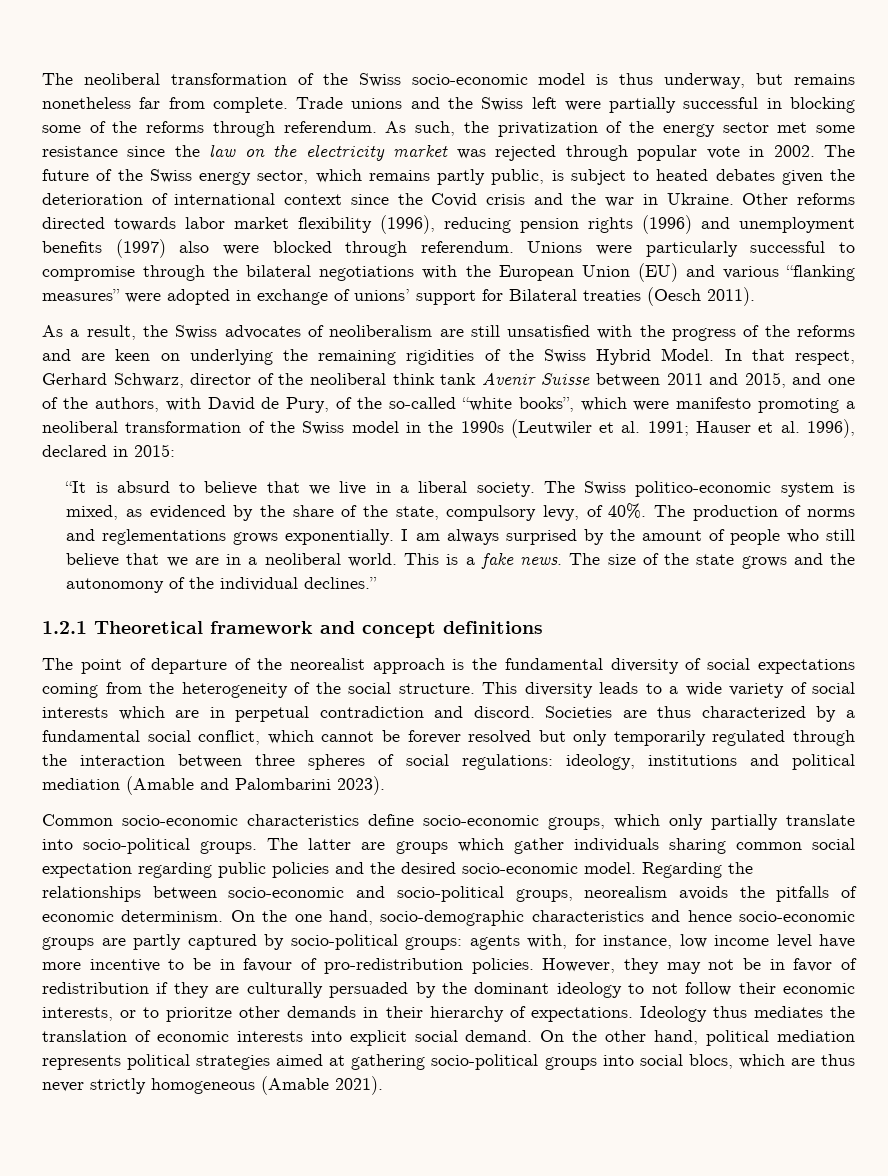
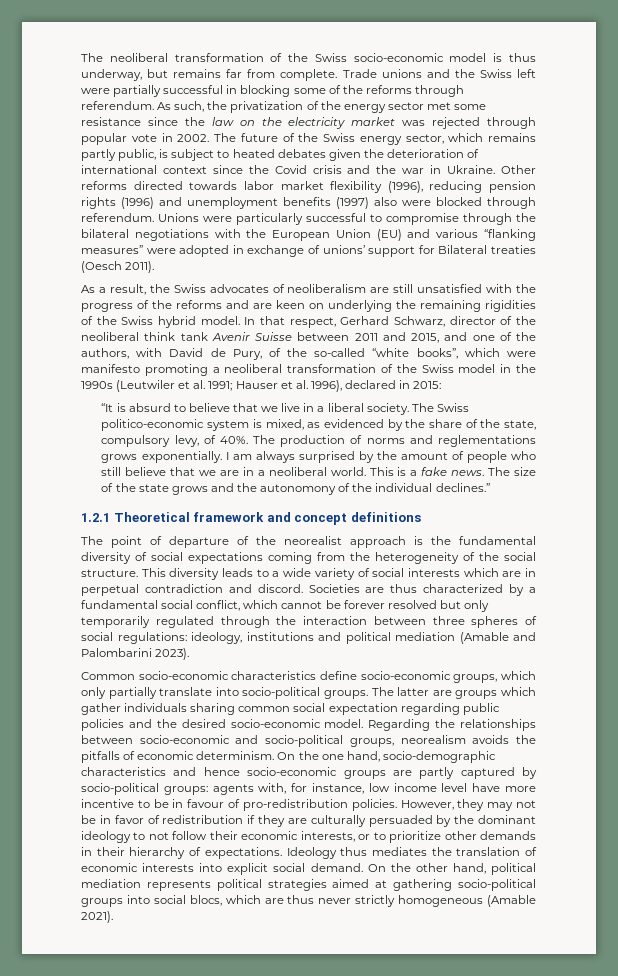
[42,97,131,109] nonetheless -> (222, 73) none
[596,348,715,365] Hybrid Model. -> [158,316,240,328] hybrid model.
[166,1007,233,1022] prioritze -> [389,831,442,843] prioritize

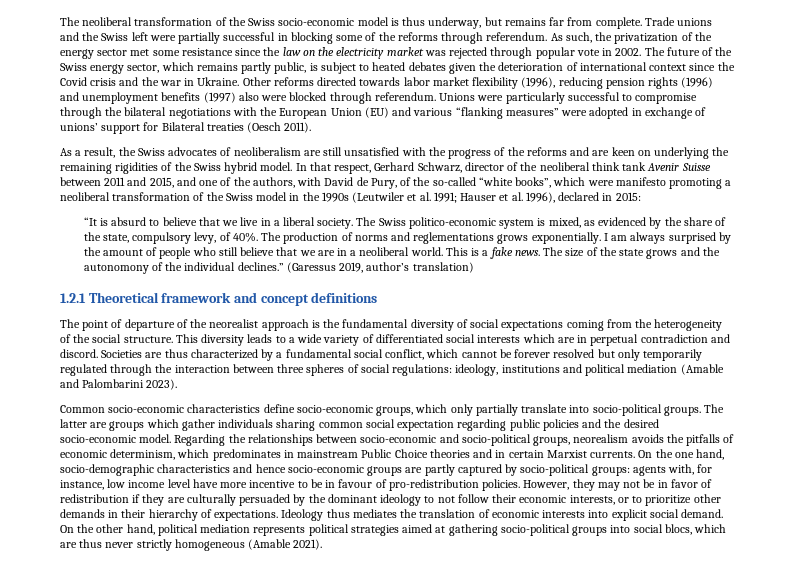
(490, 487) none -> [286,262,474,273] (Garessus 2019, author’s translation)
(370, 572) none -> [375,334,443,343] differentiated
[196,751,275,760] determinism. -> [110,449,636,461] determinism, which predominates in mainstream Public Choice theories and in certain Marxist currents.

